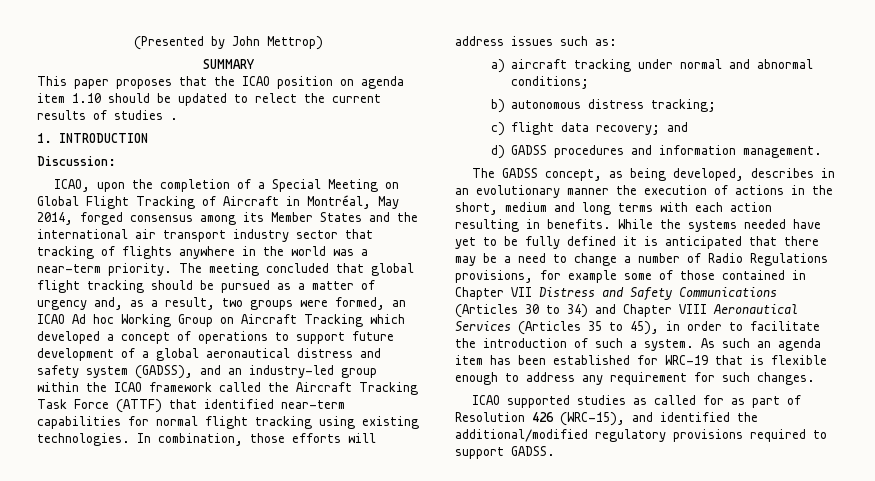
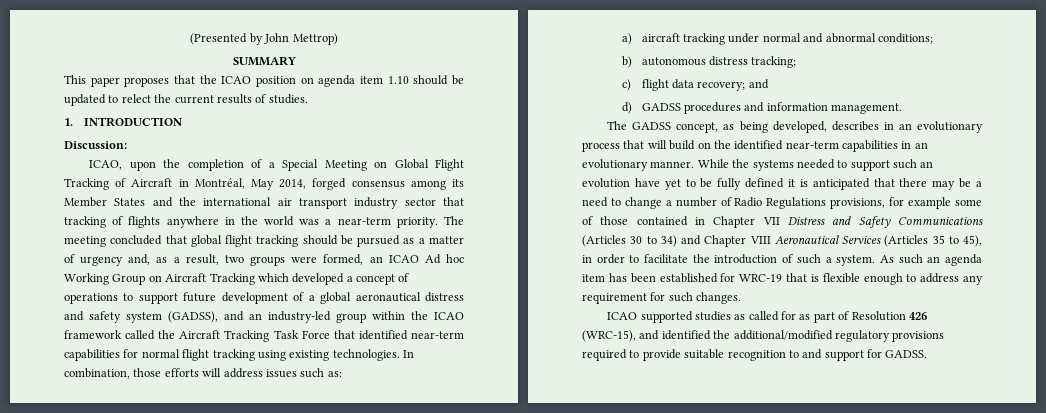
[114,110,178,120] studies . -> [268,94,308,104] studies.
[116,399,162,413] (ATTF) -> (330, 334) none
[567,185,833,195] [455,202,772,215] [455,219,786,232] manner the execution of actions in the short, medium and long terms with each action resulting in benefits. While the systems needed -> [582,140,928,152] [582,159,934,171] [582,178,630,188] process that will build on the identified near-term capabilities in an evolutionary manner. While the systems needed to support such an evolution
[455,447,504,459] support -> [642,349,882,361] provide suitable recognition to and support for

